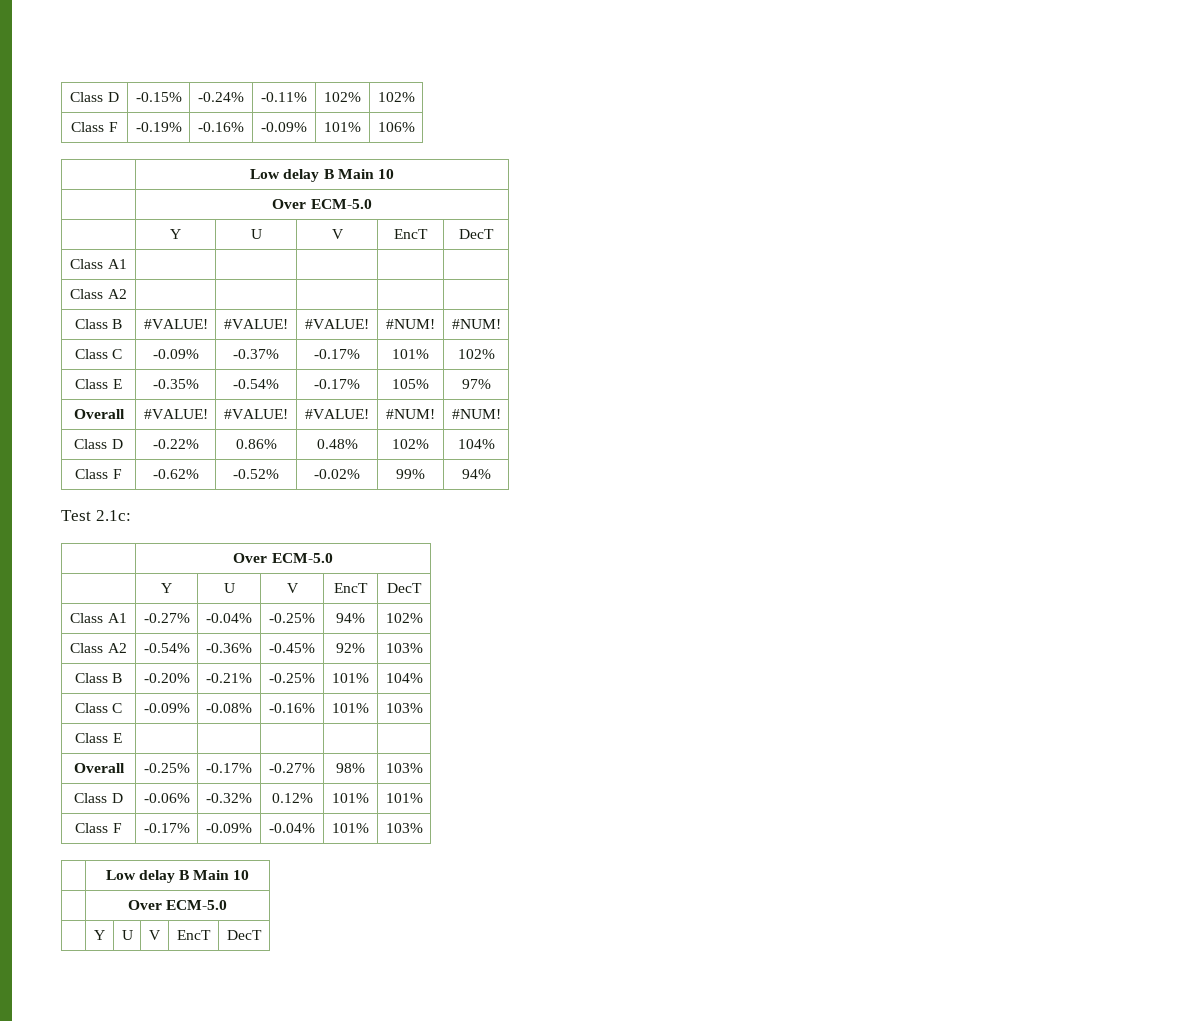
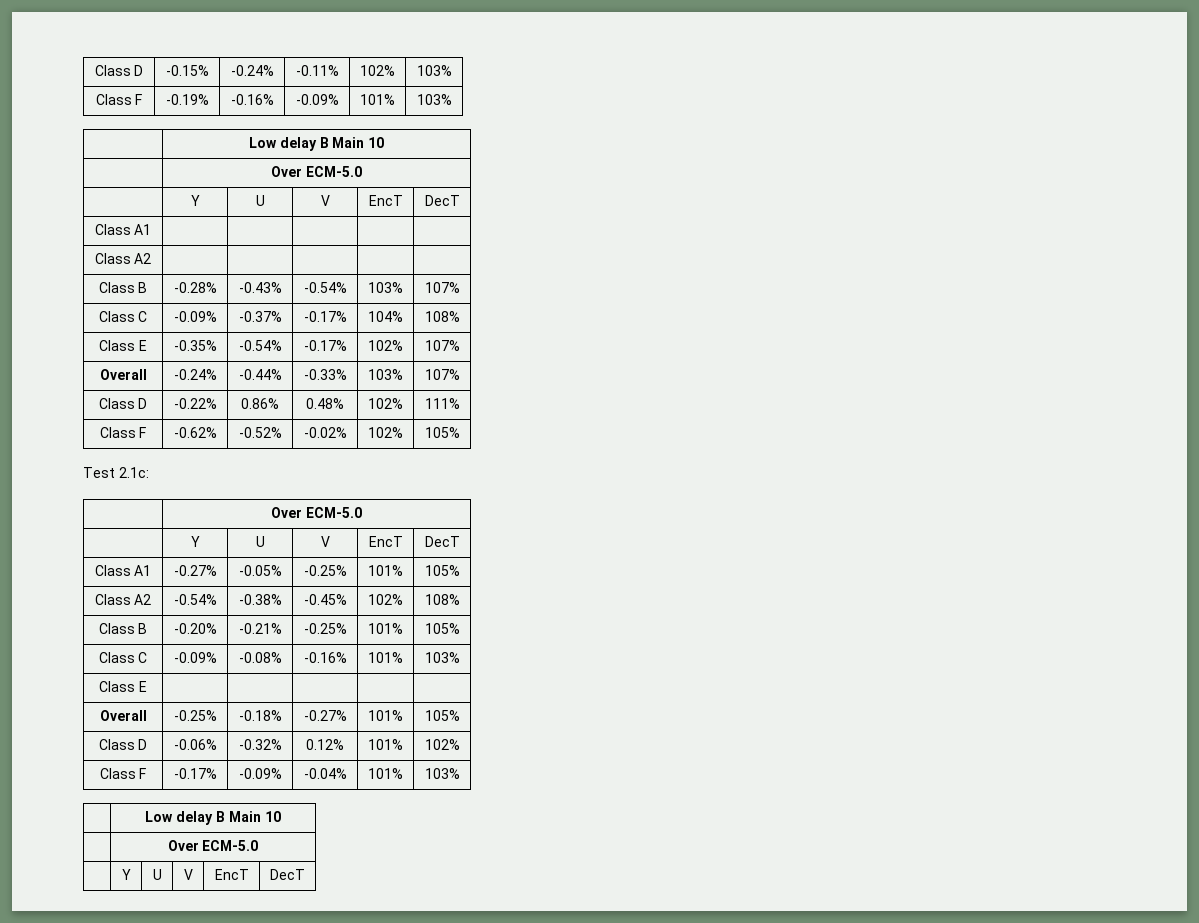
[377,92,415,102] 102% -> [416,65,452,76] 103%
[377,122,415,132] 106% -> [416,94,452,105] 103%
[143,319,208,329] [224,319,288,329] [305,319,369,329] [385,319,435,329] [451,319,501,329] #VALUE! | #VALUE! | #VALUE! | #NUM! | #NUM! -> [173,282,217,293] [238,282,282,293] [303,282,347,293] [368,282,403,293] [424,282,460,293] -0.28% | -0.43% | -0.54% | 103% | 107%
[391,349,429,359] [457,349,495,359] 101% | 102% -> [368,311,403,322] [424,311,460,322] 104% | 108%
[391,379,429,389] [461,379,491,389] [73,409,125,419] [143,409,208,419] [224,409,288,419] [305,409,369,419] [385,409,435,419] [451,409,501,419] 105% | 97% // Overall | #VALUE! | #VALUE! | #VALUE! | #NUM! | #NUM! -> [368,340,403,351] [424,340,460,351] [99,369,147,380] [173,369,217,380] [238,369,282,380] [303,369,347,380] [368,369,403,380] [424,369,460,380] 102% | 107% // Overall | -0.24% | -0.44% | -0.33% | 103% | 107%
[457,439,495,449] 104% -> [424,398,460,409] 111%
[395,469,425,479] [461,469,491,479] 99% | 94% -> [368,427,403,438] [424,427,460,438] 102% | 105%
[206,613,252,623] [269,613,315,623] [335,613,365,623] [385,613,423,623] -0.04% | -0.25% | 94% | 102% -> [238,565,282,576] [303,565,347,576] [368,565,403,576] [424,565,460,576] -0.05% | -0.25% | 101% | 105%
[206,643,252,653] -0.36% -> [238,594,282,605] -0.38%
[335,643,365,653] [385,643,423,653] 92% | 103% -> [368,594,403,605] [424,594,460,605] 102% | 108%
[385,673,423,683] 104% -> [424,623,460,634] 105%
[206,763,252,773] [269,763,315,773] [335,763,365,773] [385,763,423,773] -0.17% | -0.27% | 98% | 103% -> [238,710,282,721] [303,710,347,721] [368,710,403,721] [424,710,460,721] -0.18% | -0.27% | 101% | 105%
[385,793,423,803] 101% -> [424,739,460,750] 102%

